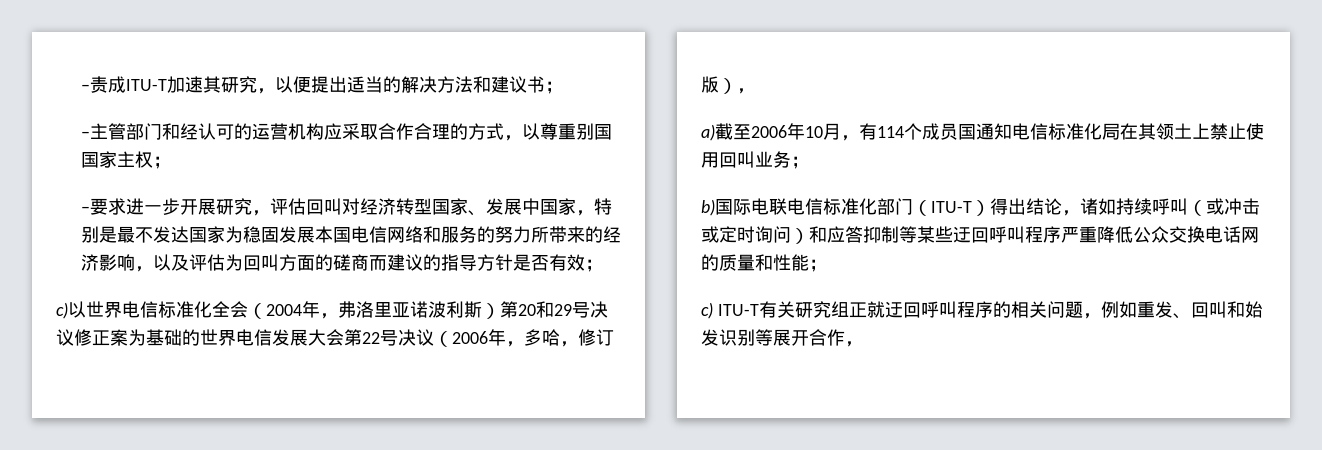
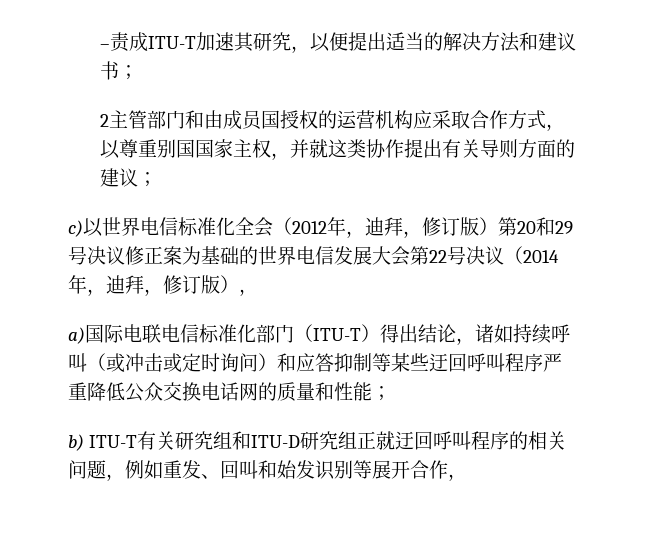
[80,131,90,138] – -> [99,114,109,127] 2
[179,123,234,140] 经认可 -> [203,110,318,130] 由成员国授权
[413,123,468,140] 合理的 -> (508, 119) none
[152,156,171,169] [80,198,612,216] [80,226,621,243] [80,254,585,272] ； // –要求进一步开展研究，评估回叫对经济转型国家、发展中国家，特别是最不发达国家为稳固发展本国电信网络和服务的努力所带来的经济影响，以及评估为回叫方面的磋商而建议的指导方针是否有效 -> [270,139,575,160] [99,168,138,187] ，并就这类协作提出有关导则方面的建议
[266,301,482,319] 2004年，弗洛里亚诺波利斯 -> [292,217,479,238] 2012年，迪拜，修订版
[452,329,560,347] 2006年，多哈 -> [523,250,559,263] [68,275,144,296] 2014年，迪拜
[715,123,1264,141] [701,151,809,169] [701,199,715,216] 截至2006年10月，有114个成员国通知电信标准化局在其领土上禁止使用回叫业务； // b) -> (85, 335) none
[701,302,713,319] c) -> [68,434,84,451] b)
(849, 309) none -> [232,431,358,450] 和ITU-D研究组

